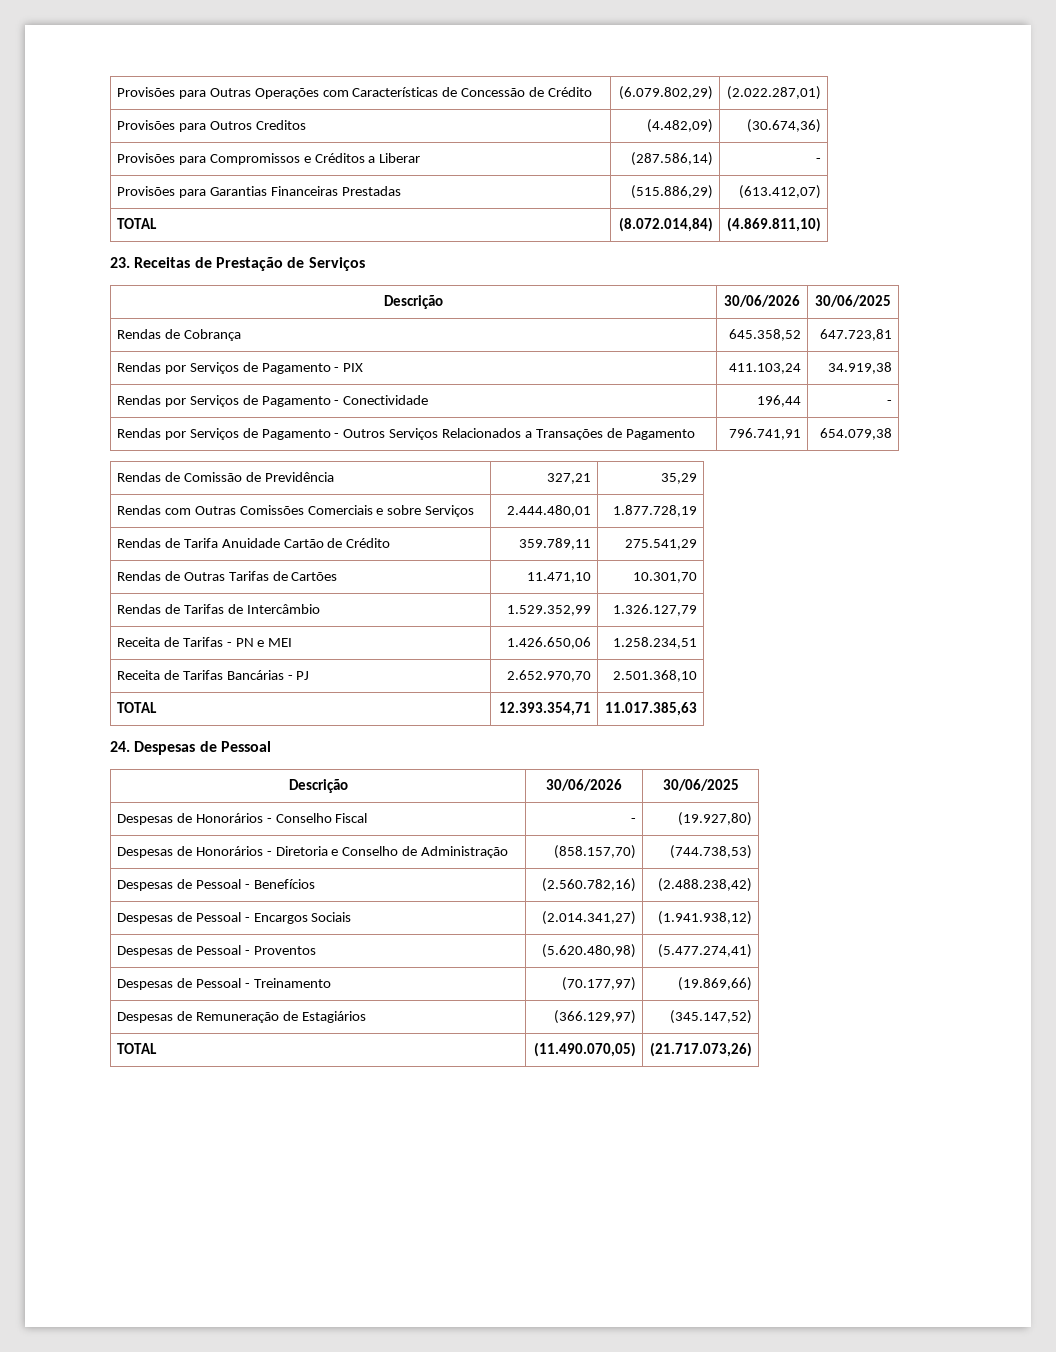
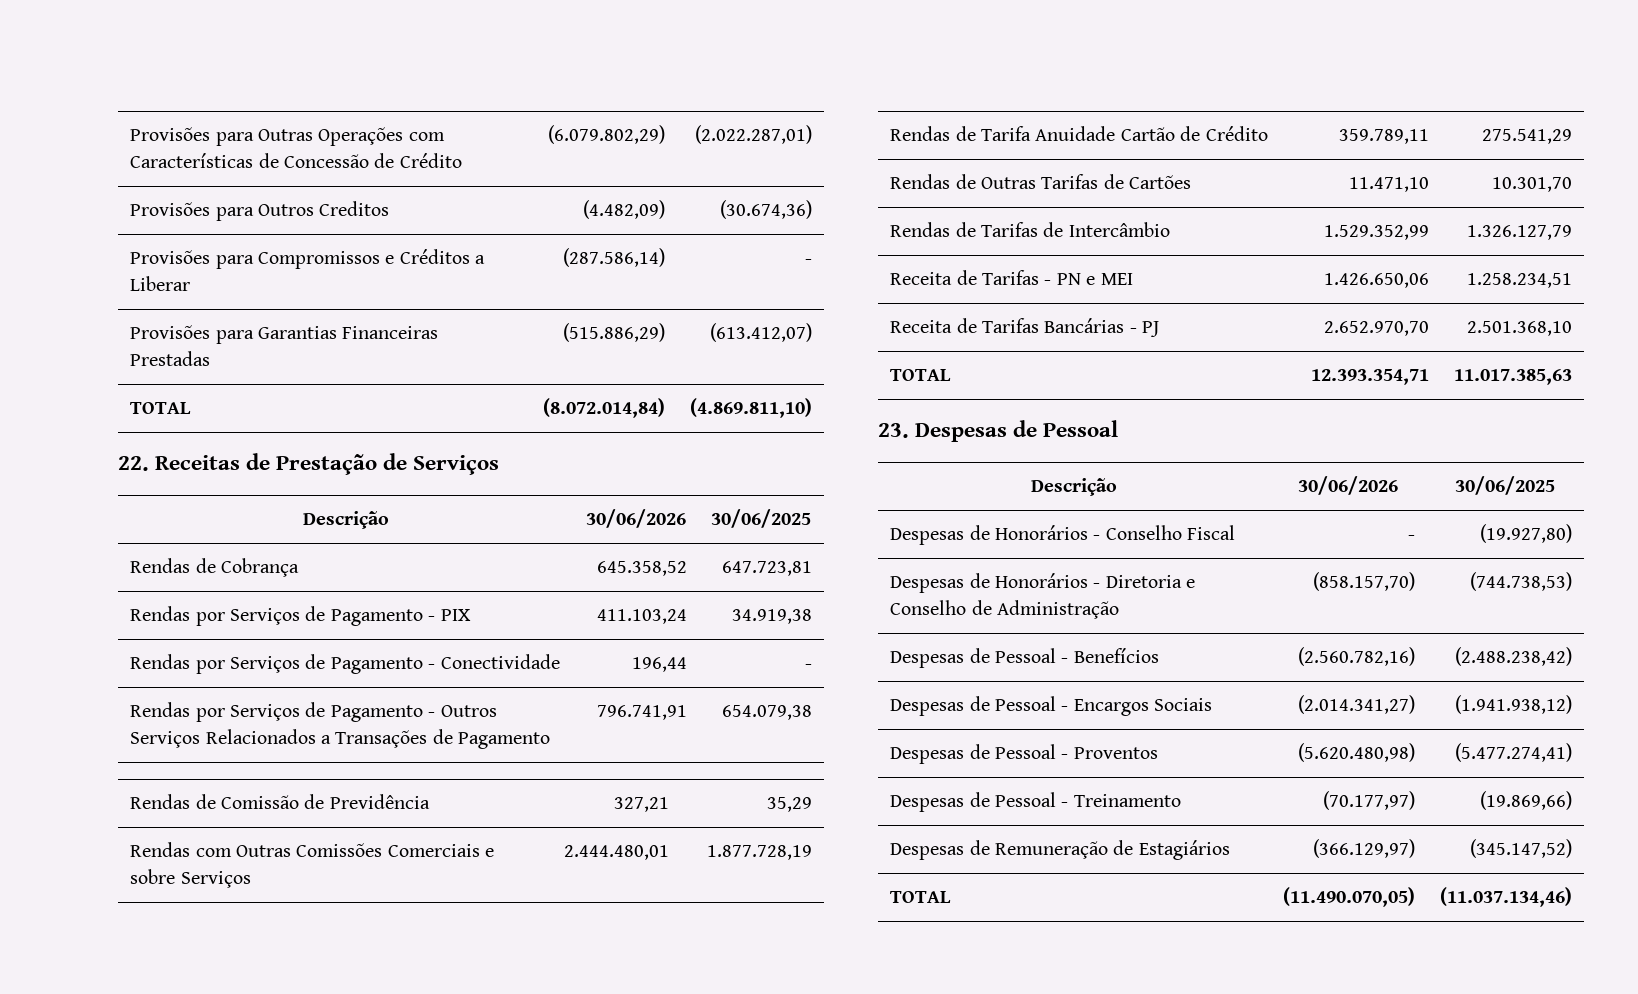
[110,257,130,268] 23. -> [118,456,149,471] 22.
[110,741,130,752] 24. -> [878,423,909,438] 23.
[650,1042,753,1057] (21.717.073,26) -> [1439,887,1572,907] (11.037.134,46)

